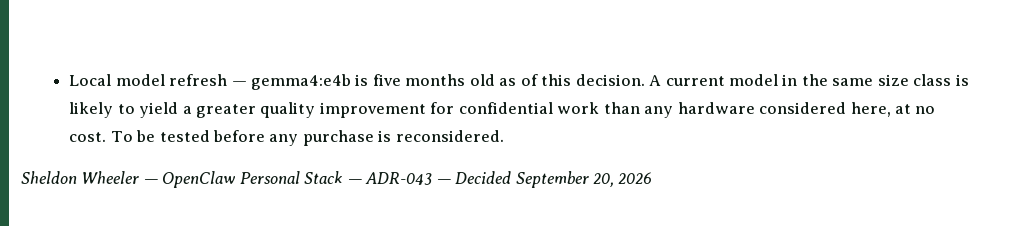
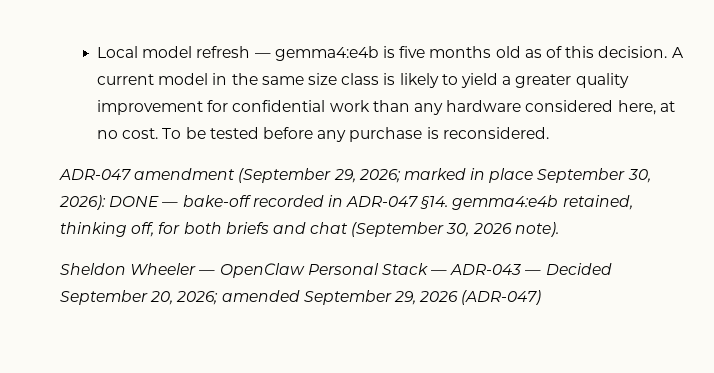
(504, 136) none -> [59,168,651,183] [59,195,633,210] [60,222,559,237] // ADR-047 amendment (September 29, 2026; marked in place September 30, 2026): DONE — bake-off recorded in ADR-047 §14. gemma4:e4b retained, thinking off, for both briefs and chat (September 30, 2026 note).
[618,172,653,184] 2026 -> [176,290,542,305] 2026; amended September 29, 2026 (ADR-047)

